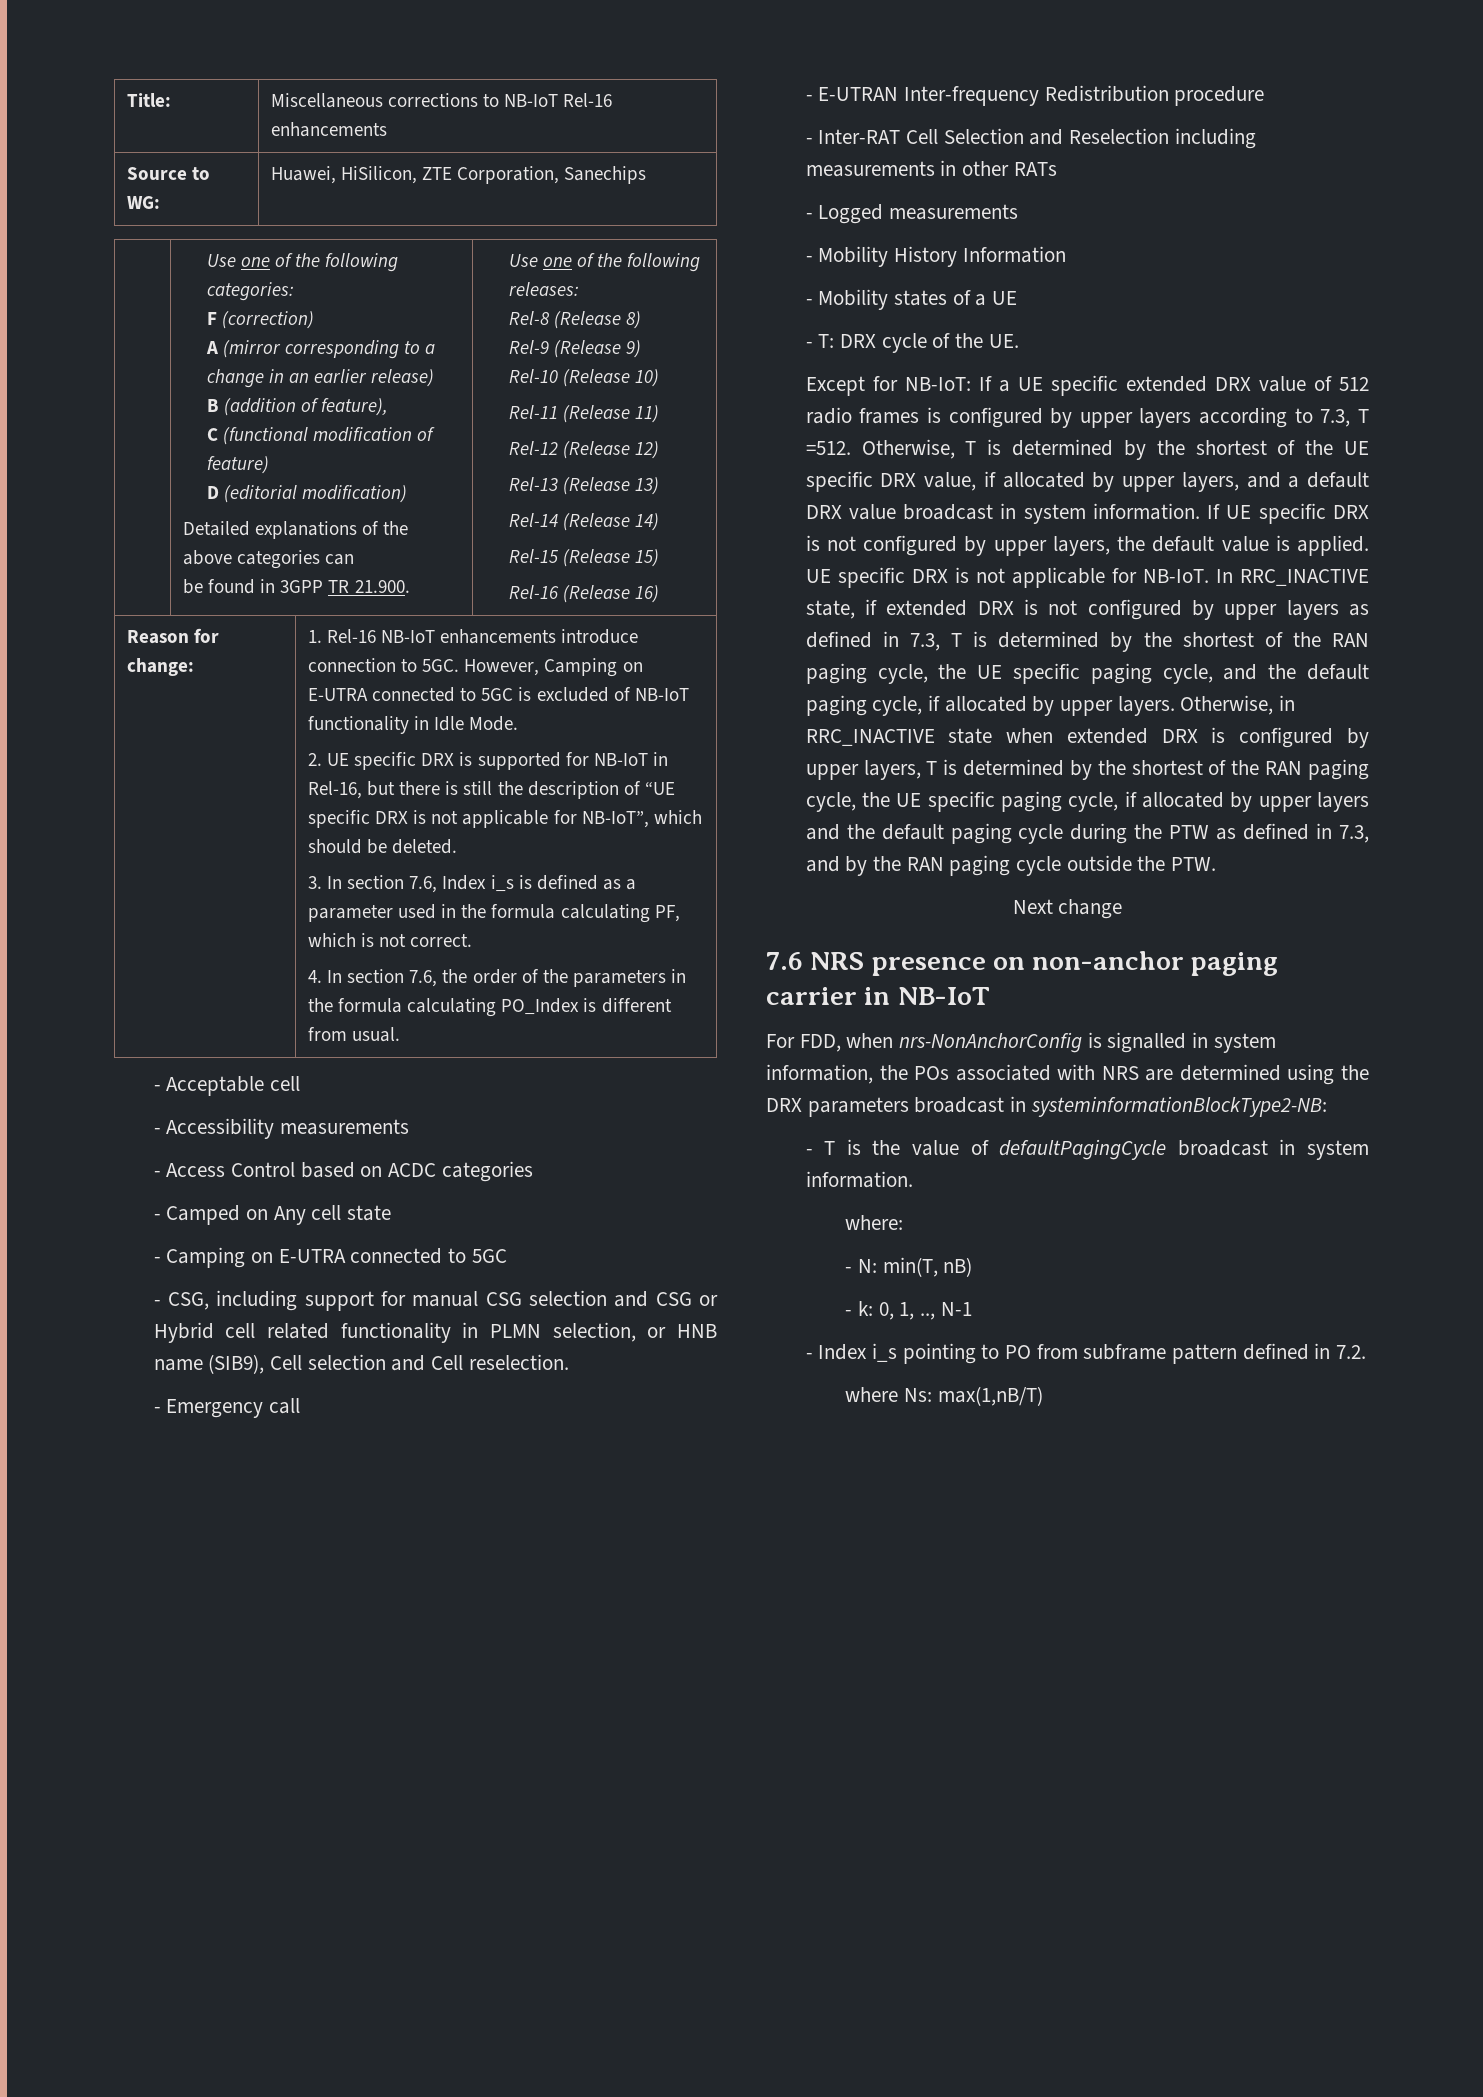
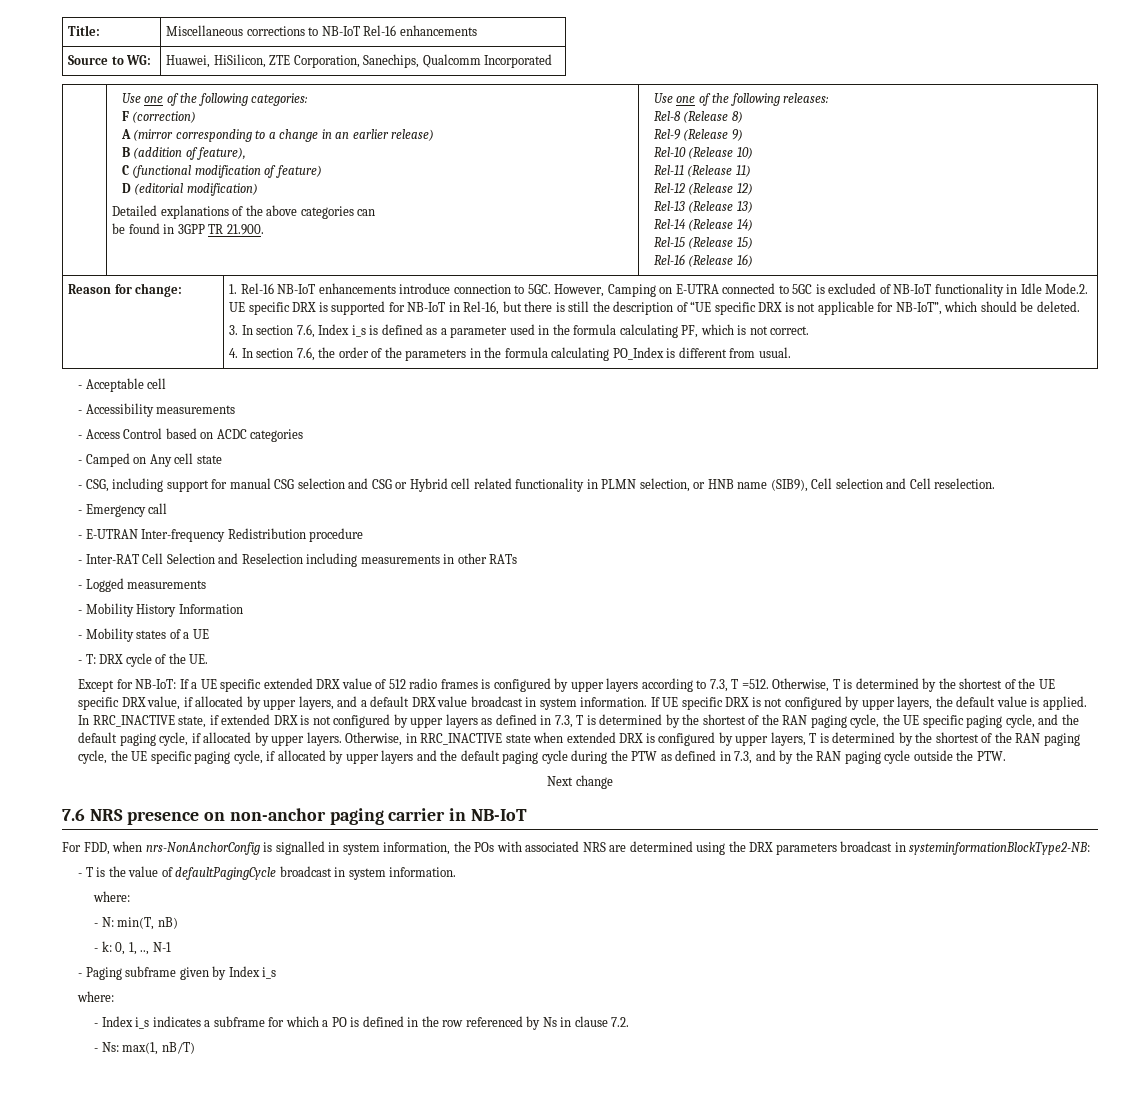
[564,166,647,184] Sanechips -> [363,54,553,68] Sanechips, Qualcomm Incorporated
[469,716,519,731] [307,753,322,766] Mode. // 2. -> [1045,283,1089,294] Mode.2.
[153,1247,507,1268] // - Camping on E-UTRA connected to 5GC -> (222, 459) none
[805,567,1209,588] UE specific DRX is not applicable for NB-IoT. -> (1087, 703) none
[955,1064,1096,1081] associated with -> [496,841,580,852] with associated
[818,1343,1367,1364] [845,1386,1043,1406] Index i_s pointing to PO from subframe pattern defined in 7.2. // where Ns: max(1,nB/T) -> [85,966,277,980] [77,991,115,1002] [94,1016,630,1030] [94,1042,195,1055] Paging subframe given by Index i_s // where: // - Index i_s indicates a subframe for which a PO is defined in the row referenced by Ns in clause 7.2. // - Ns: max(1, nB/T)

